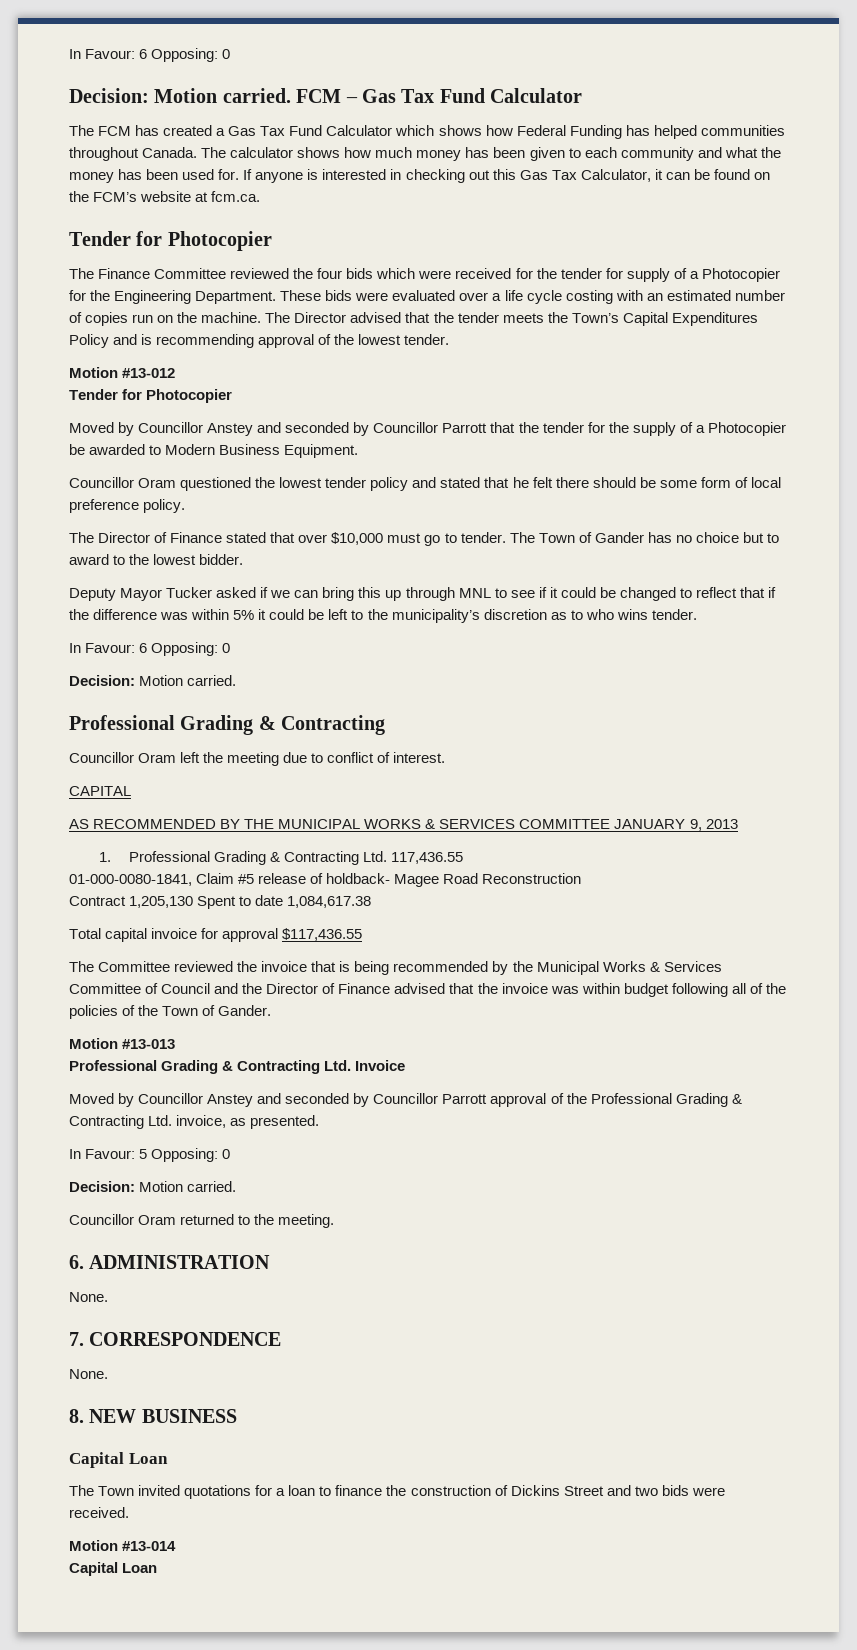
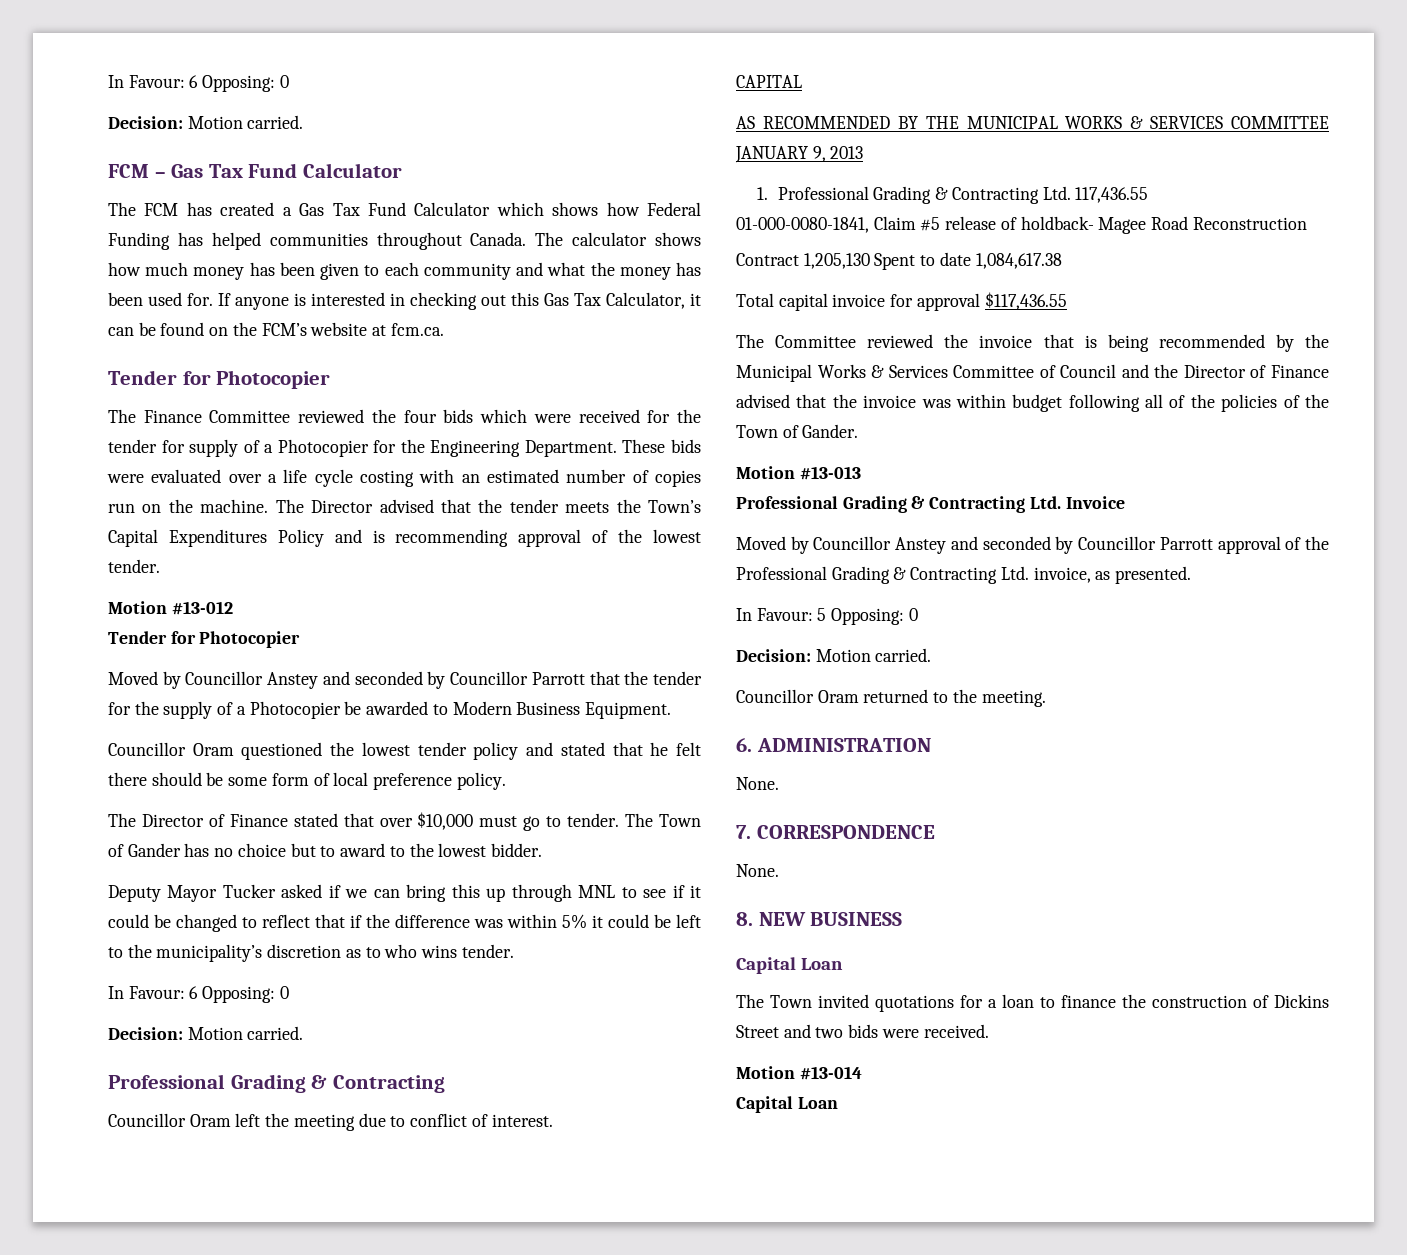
[69,48,231,62] [69,88,291,103] In Favour: 6 Opposing: 0 // Decision: Motion carried. -> [108,75,289,92] [108,115,304,129] In Favour: 6 Opposing: 0 // Decision: Motion carried. //

